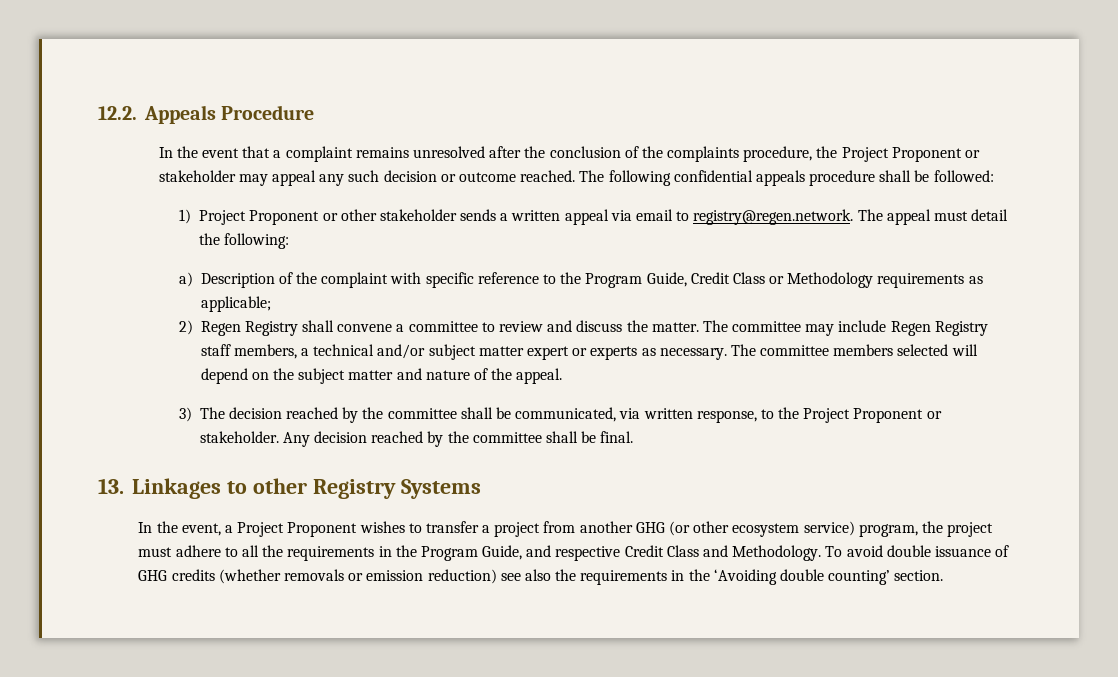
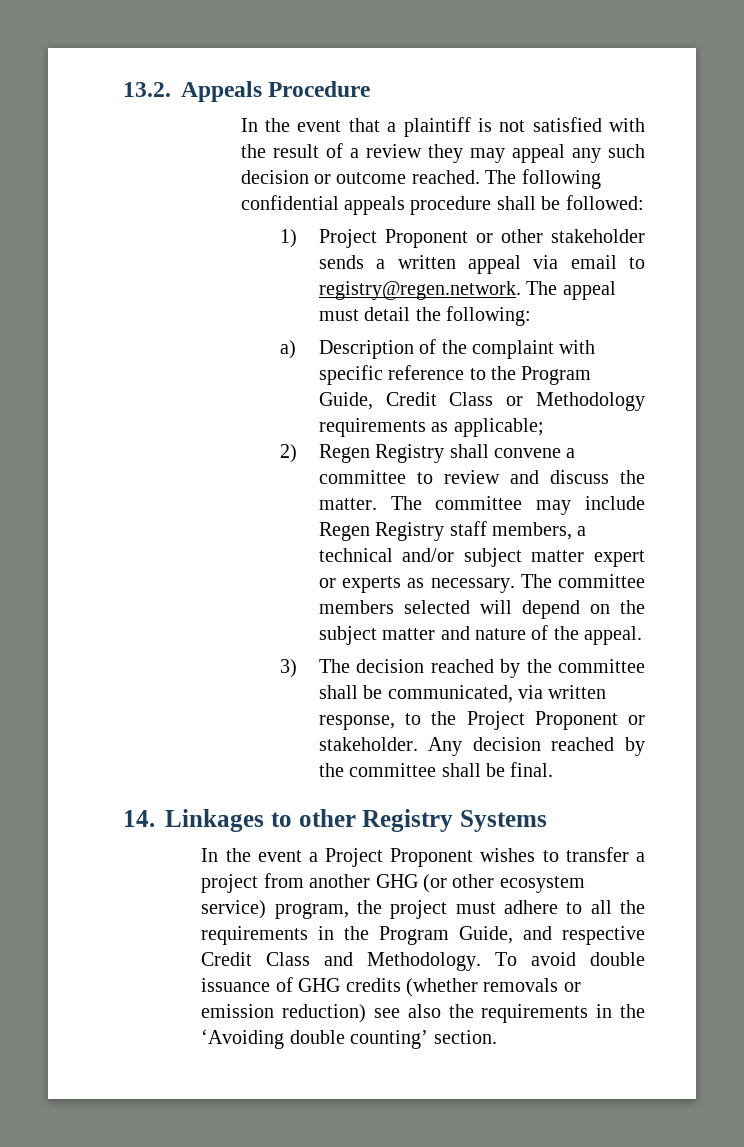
[98,106,137,120] 12.2. -> [123,82,171,97] 13.2.
[285,146,981,162] [158,170,236,182] complaint remains unresolved after the conclusion of the complaints procedure, the Project Proponent or stakeholder -> [403,117,646,137] [240,143,463,163] plaintiff is not satisfied with the result of a review they
[98,478,124,494] 13. -> [123,810,155,827] 14.
[181,523,221,536] event, -> [257,850,302,862] event

